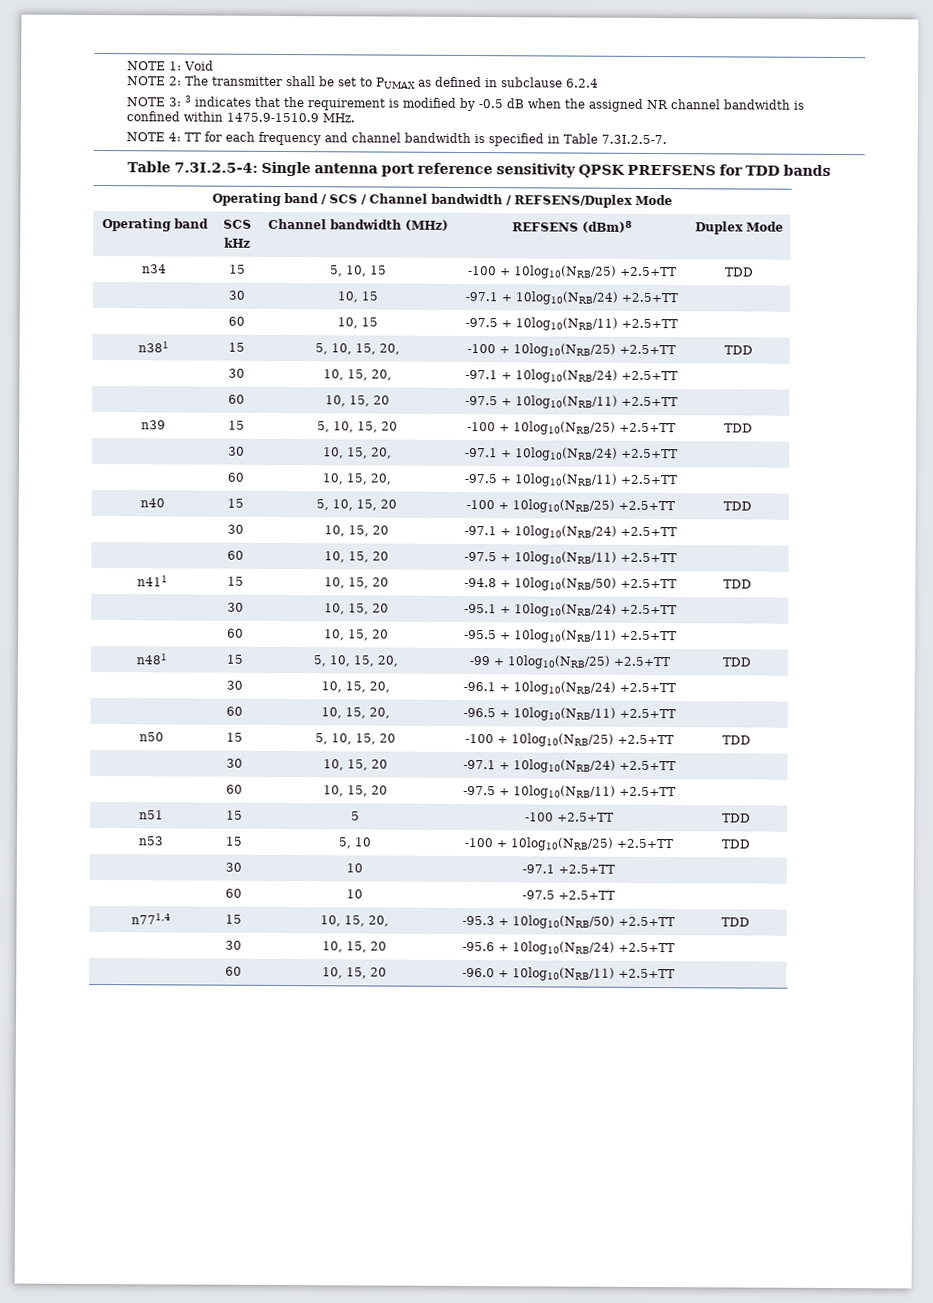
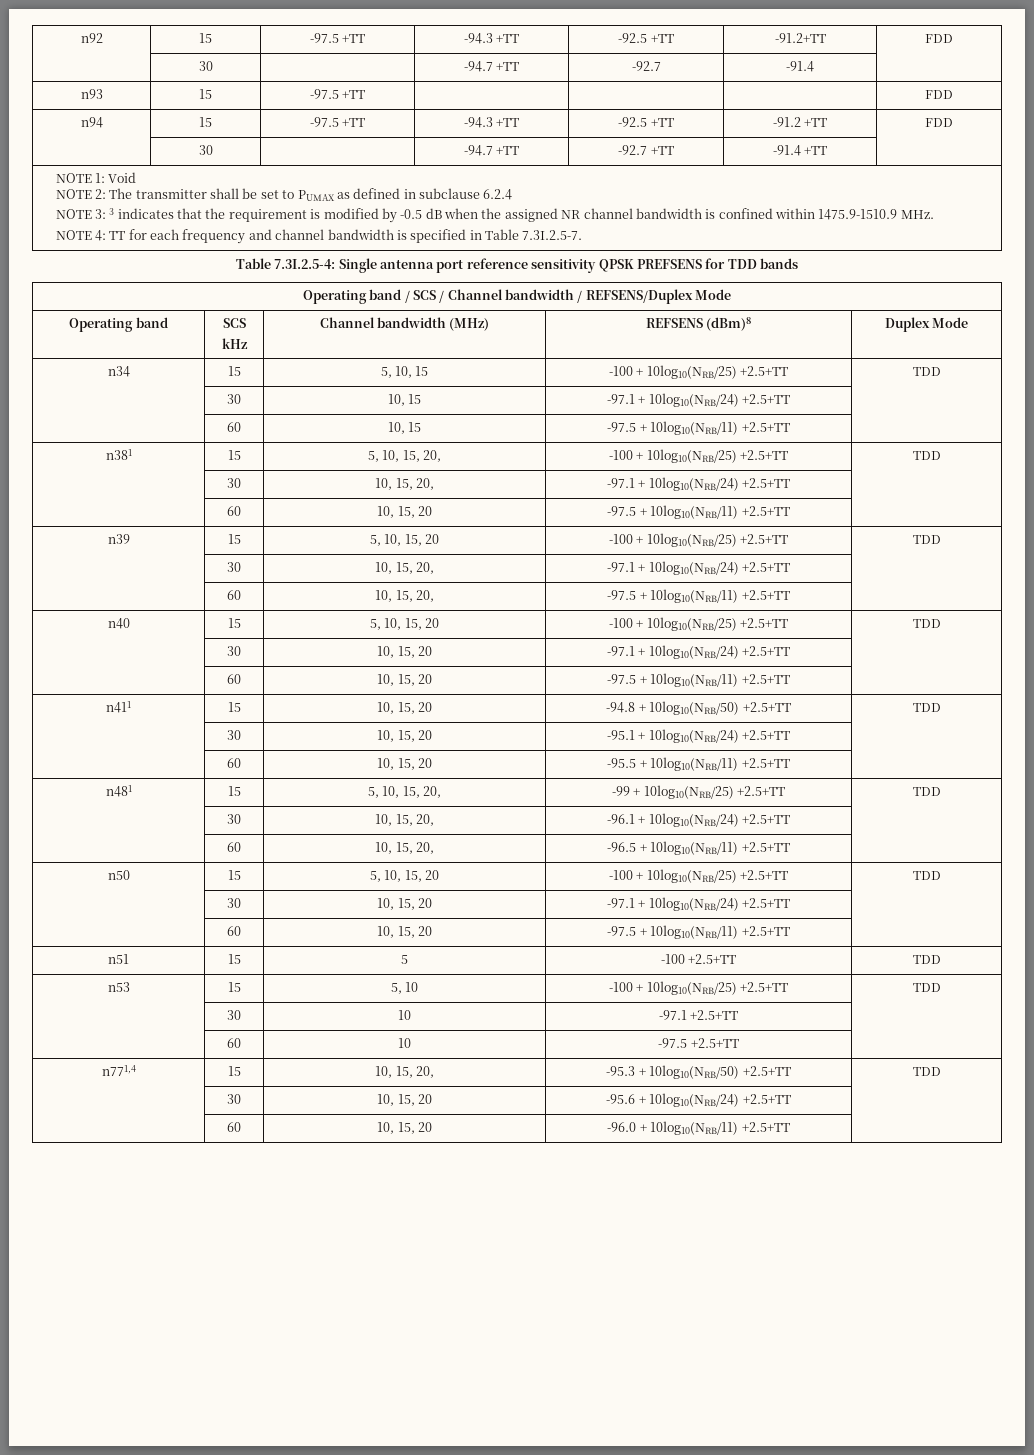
(126, 66) none -> [80,33,103,43] [199,33,212,43] [309,33,366,43] [463,33,520,44] [618,33,674,43] [774,33,826,43] [925,34,953,43] [198,61,213,71] [463,61,520,72] [631,61,661,71] [786,61,814,72] [80,89,103,99] [199,89,212,99] [309,89,366,99] [925,90,953,99] [80,117,103,128] [199,117,212,127] [309,117,366,127] [463,117,520,128] [618,117,674,127] [772,117,828,127] [925,118,953,127] [198,145,213,155] [463,145,520,156] [618,145,674,155] [772,145,828,156] n92 | 15 | -97.5 +TT | -94.3 +TT | -92.5 +TT | -91.2+TT | FDD // | 30 | | -94.7 +TT | -92.7 | -91.4 | // n93 | 15 | -97.5 +TT | | | | FDD // n94 | 15 | -97.5 +TT | -94.3 +TT | -92.5 +TT | -91.2 +TT | FDD // | 30 | | -94.7 +TT | -92.7 +TT | -91.4 +TT | //

